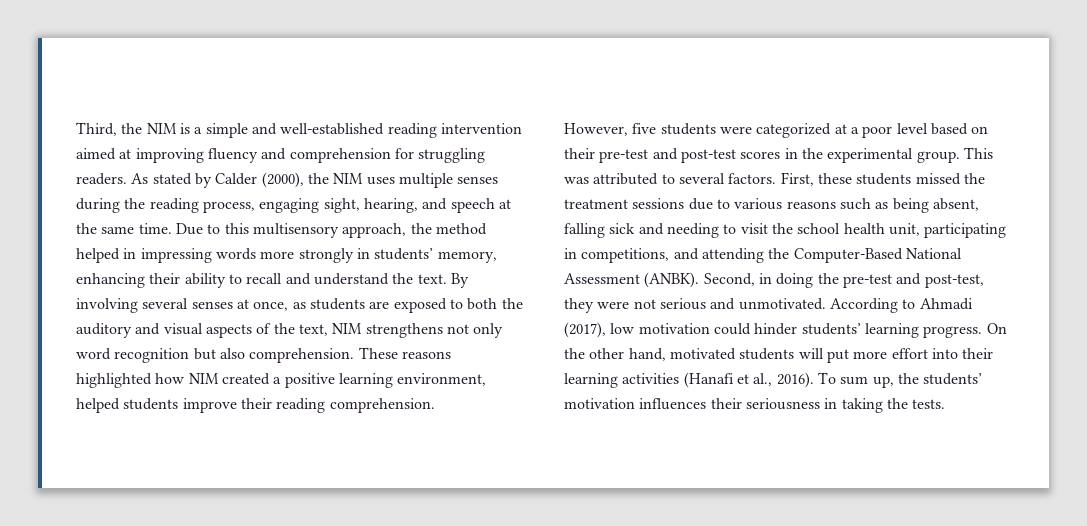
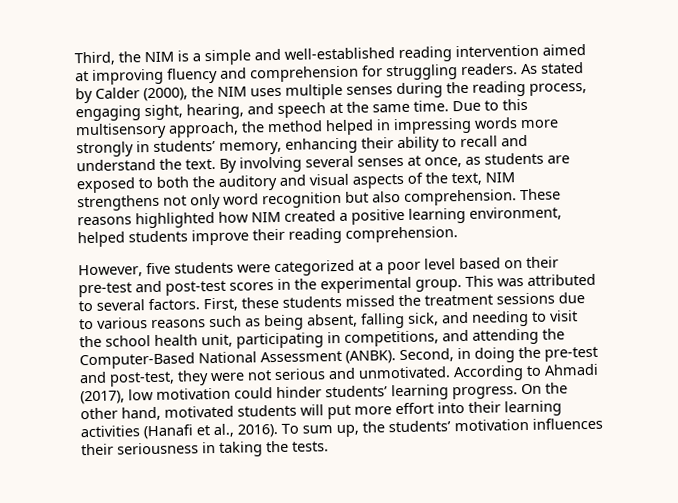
[609,223,636,234] sick -> [407,312,439,326] sick,

